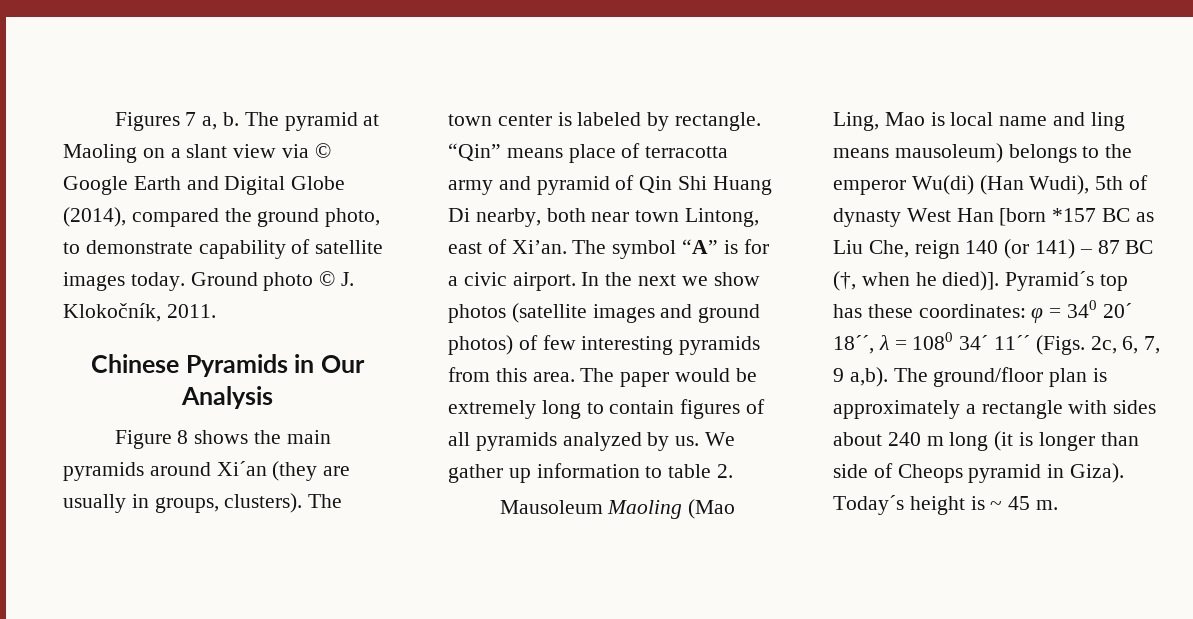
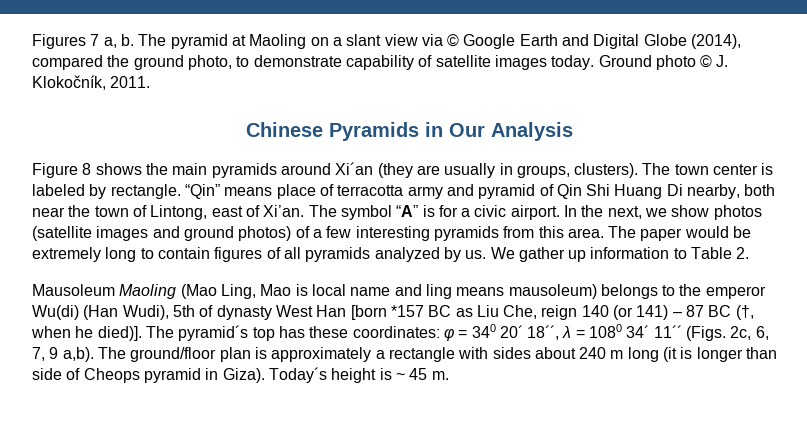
[635,210,680,222] town -> [68,205,147,217] the town of
[638,274,677,286] next -> [607,206,642,219] next,
(538, 342) none -> [312,229,322,238] a
[668,464,712,478] table -> [691,247,733,259] Table
[1005,271,1095,291] Pyramid´s -> [145,325,249,341] The pyramid´s

